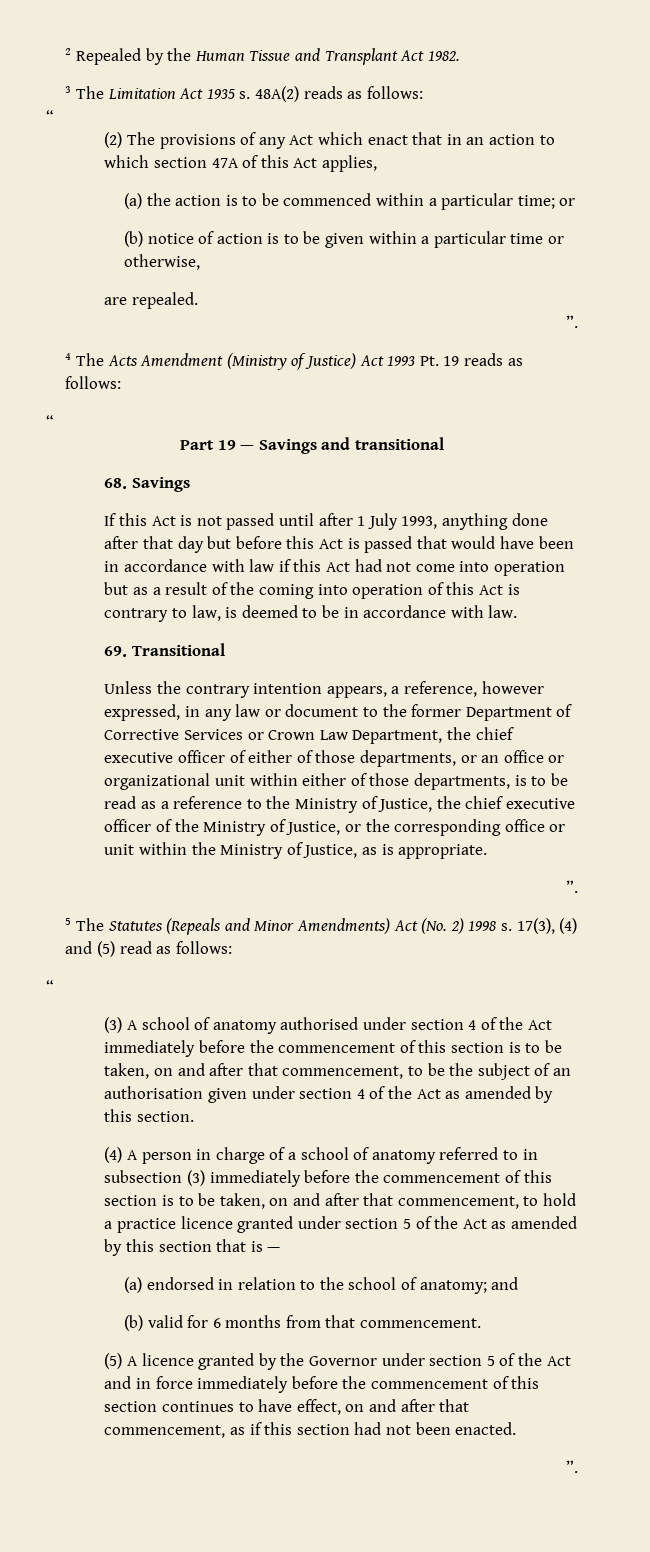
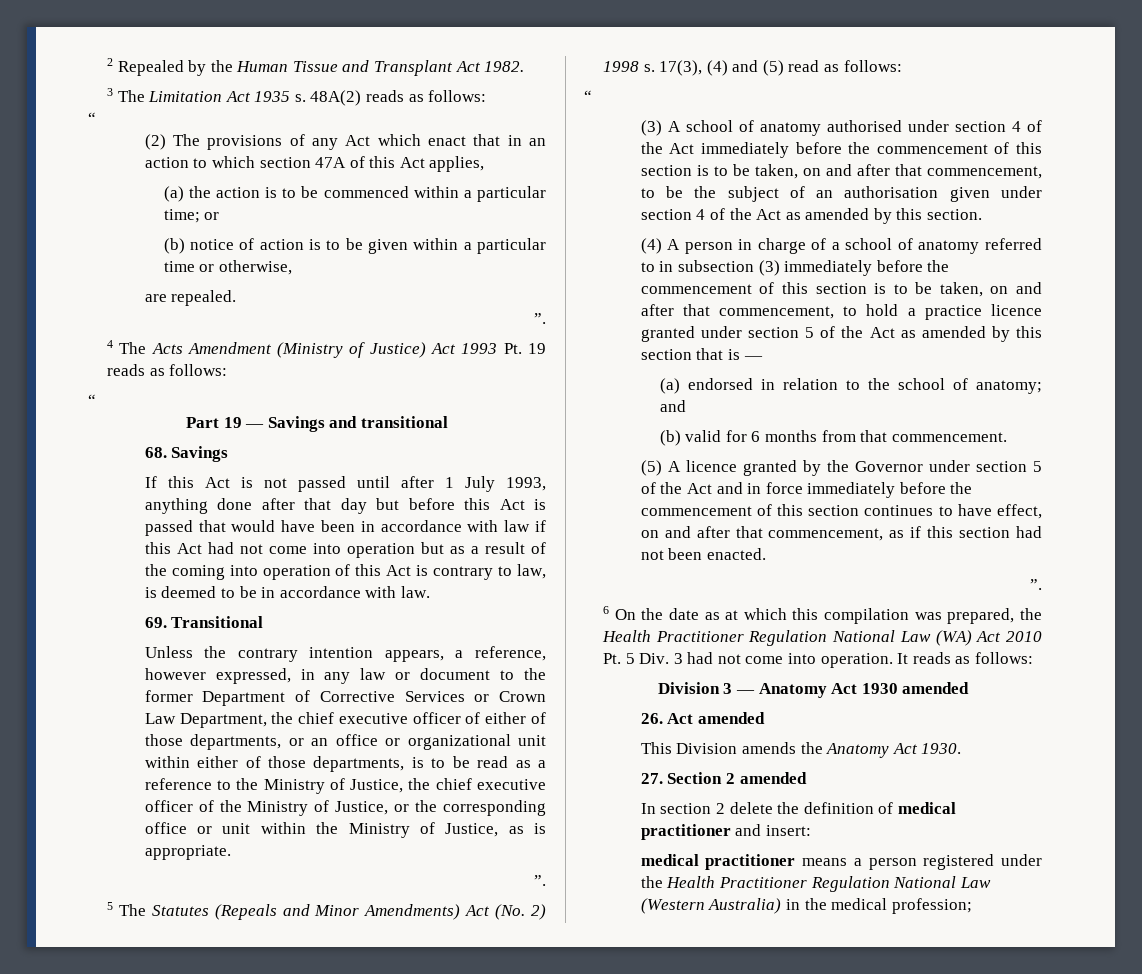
(578, 1466) none -> [602,606,1042,624] [601,630,1042,646] [602,652,1033,668] [657,682,970,698] [640,712,765,724] [640,742,962,758] [640,772,807,784] [640,802,956,814] [640,824,811,840] [640,854,1042,870] [640,876,991,892] [640,898,972,914] // 6 On the date as at which this compilation was prepared, the Health Practitioner Regulation National Law (WA) Act 2010 Pt. 5 Div. 3 had not come into operation. It reads as follows: // Division 3 — Anatomy Act 1930 amended // 26. Act amended // This Division amends the Anatomy Act 1930. // 27. Section 2 amended // In section 2 delete the definition of medical practitioner and insert: // medical practitioner means a person registered under the Health Practitioner Regulation National Law (Western Australia) in the medical profession;

